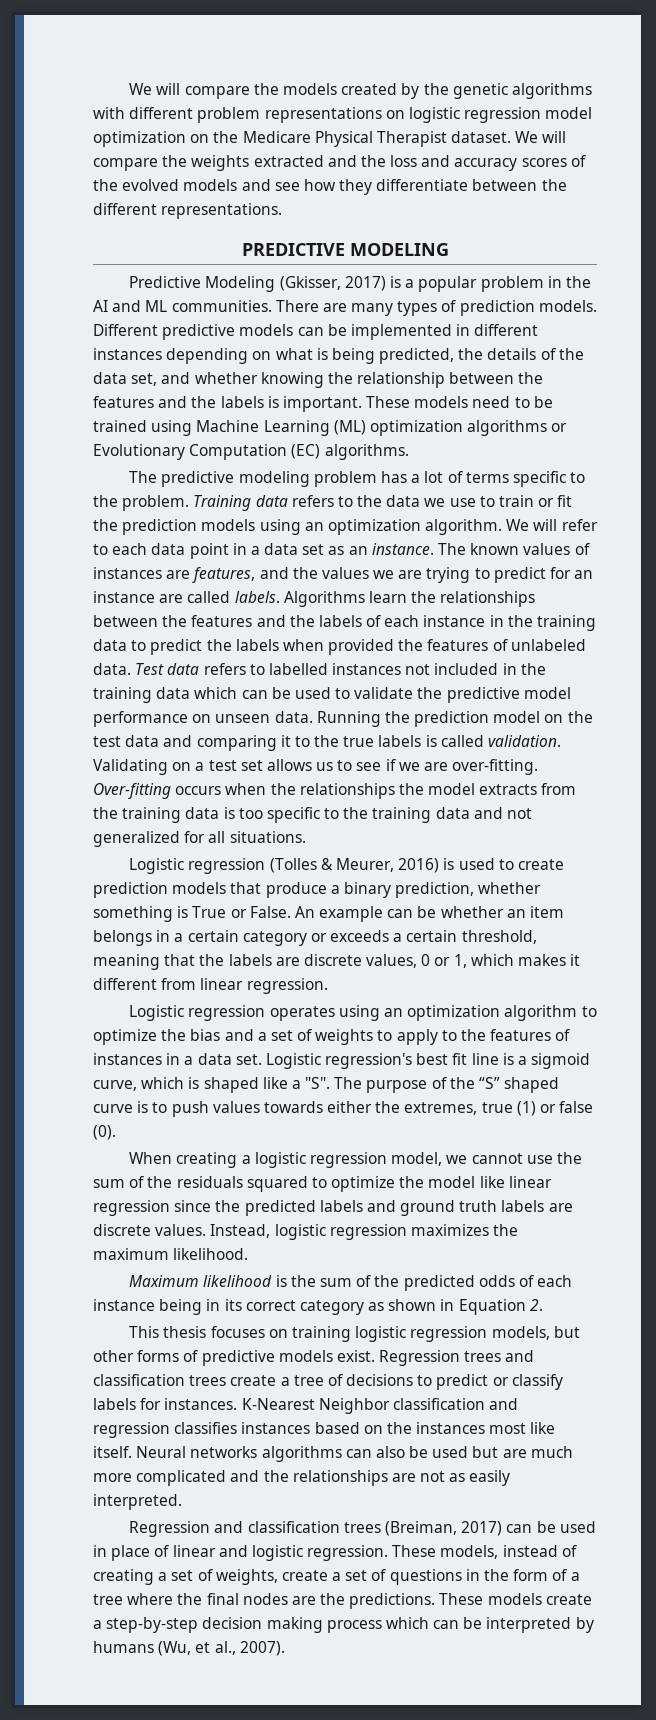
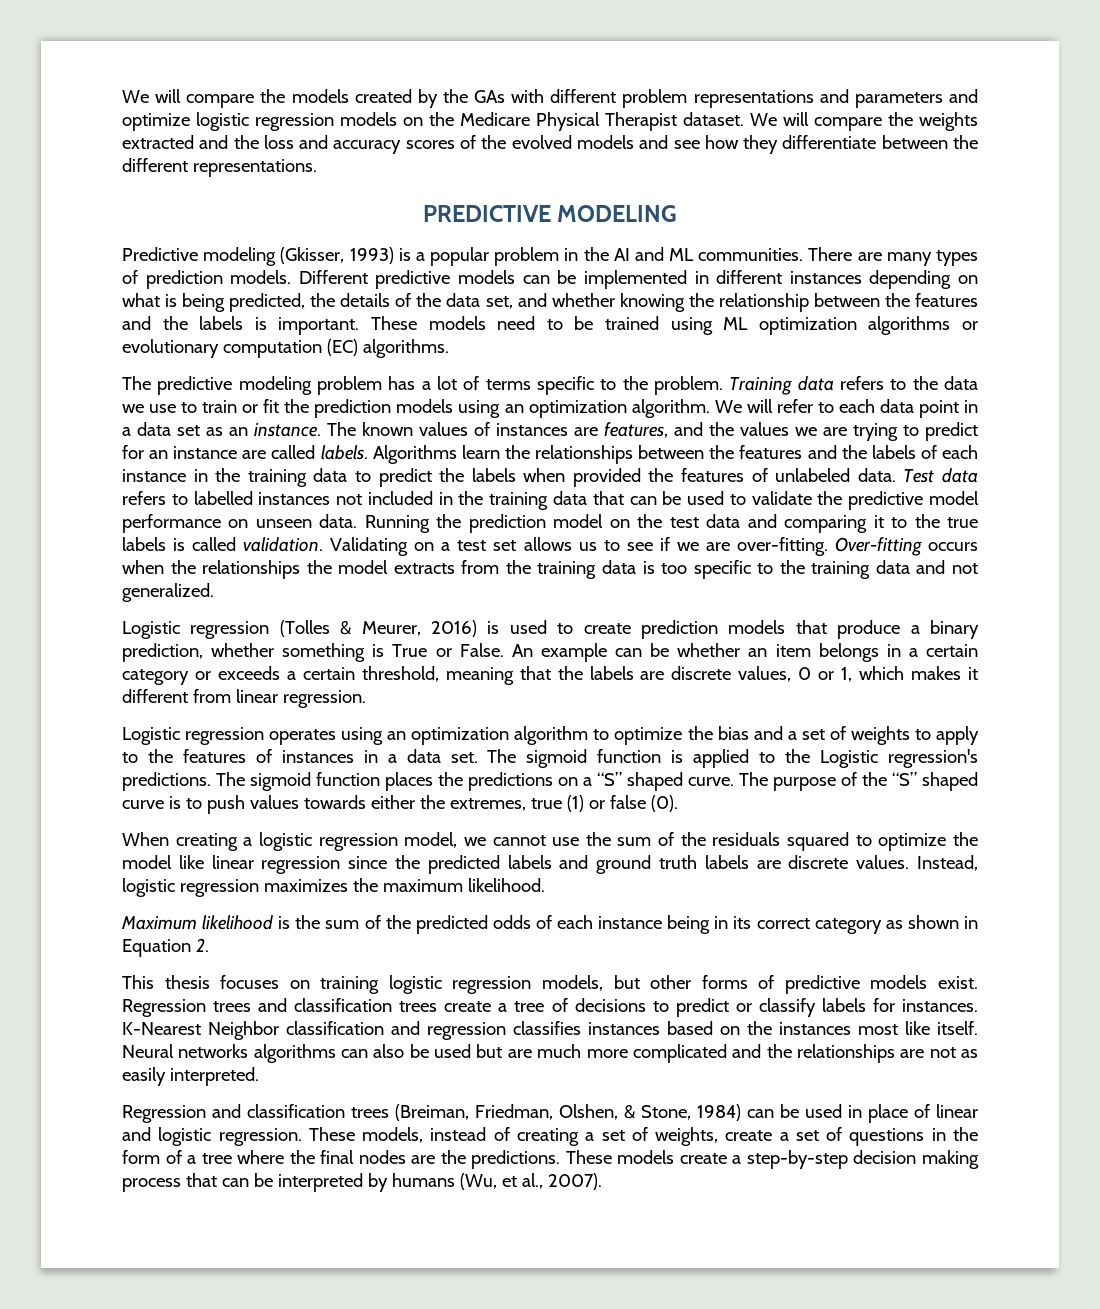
[452,83,592,99] genetic algorithms -> [474,90,506,103] GAs
[385,107,593,123] [93,131,186,147] on logistic regression model optimization -> [819,89,978,108] [122,112,397,131] and parameters and optimize logistic regression models
[205,276,386,292] Modeling (Gkisser, 2017) -> [203,247,394,266] modeling (Gkisser, 1993)
[196,420,366,436] Machine Learning (ML) -> [723,317,749,330] ML
[93,444,288,460] Evolutionary Computation -> [122,339,322,358] evolutionary computation
[194,687,238,699] which -> [592,491,624,505] that
[93,831,306,847] generalized for all situations. -> [122,583,214,602] generalized.
[265,1053,591,1069] [93,1077,331,1093] Logistic regression's best fit line is a sigmoid curve, which is shaped like a "S". -> [487,749,979,768] [122,772,734,791] The sigmoid function is applied to the Logistic regression's predictions. The sigmoid function places the predictions on a “S” shaped curve.
[461,1521,503,1536] 2017) -> [475,1104,741,1121] Friedman, Olshen, & Stone, 1984)
[385,1617,429,1629] which -> [185,1173,217,1187] that

